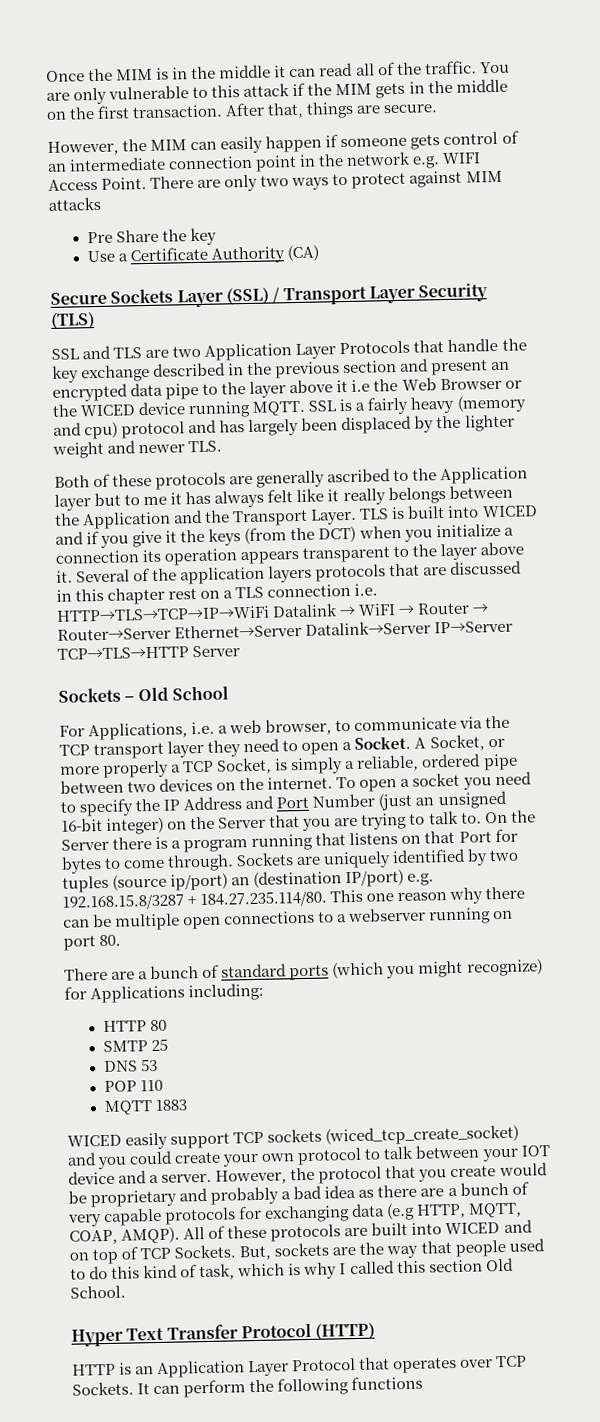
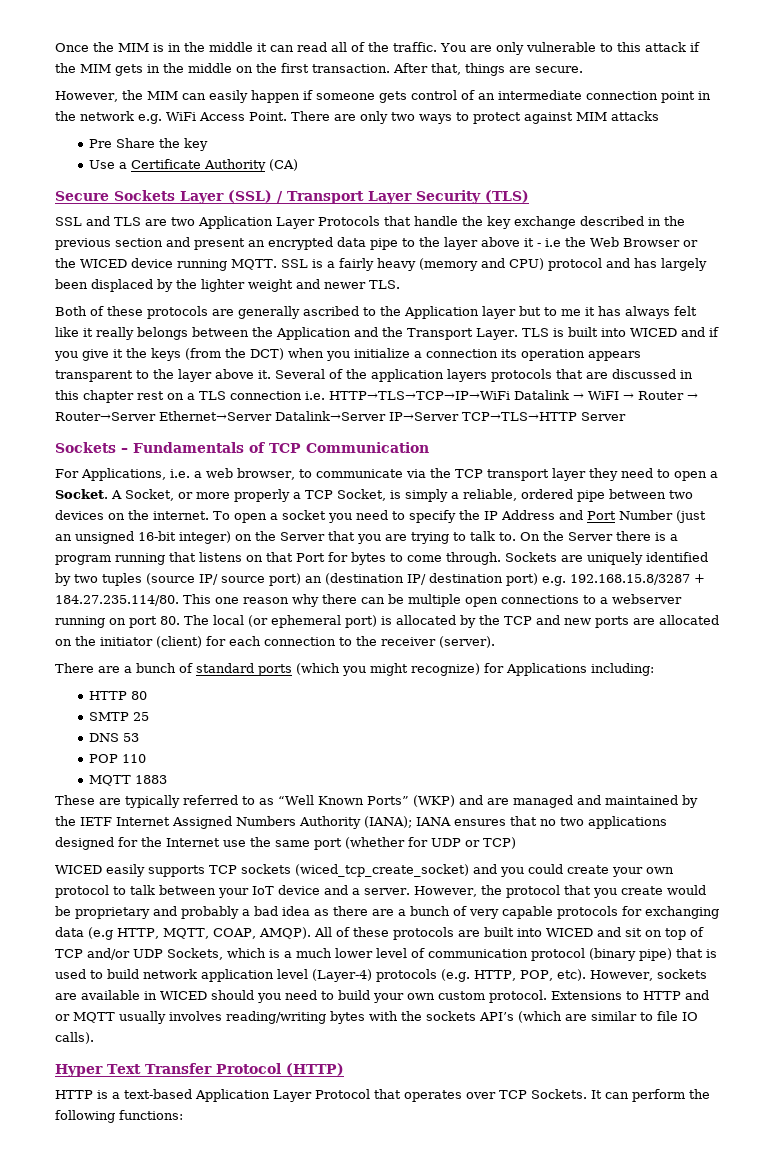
[442,152,482,165] WIFI -> [166,112,196,121] WiFi
(349, 386) none -> [537,243,541,247] -
[84,421,119,440] cpu) -> [508,258,544,270] CPU)
[137,685,229,702] Old School -> [133,442,429,453] Fundamentals of TCP Communication
[170,868,405,891] ip/port) an (destination IP/port) -> [199,573,538,586] IP/ source port) an (destination IP/ destination port)
(122, 940) none -> [184,615,719,628] [55,636,495,648] The local (or ephemeral port) is allocated by the TCP and new ports are allocated on the initiator (client) for each connection to the receiver (server).
(187, 1105) none -> [55,795,698,808] [55,816,667,829] [55,837,516,850] // These are typically referred to as “Well Known Ports” (WKP) and are managed and maintained by the IETF Internet Assigned Numbers Authority (IANA); IANA ensures that no two applications designed for the Internet use the same port (whether for UDP or TCP)
[170,1132,231,1149] support -> [148,865,205,877] supports
[520,1145,550,1157] IOT -> [252,886,274,895] IoT
(533, 1226) none -> [624,928,642,937] sit
[174,1238,545,1261] [70,1257,514,1281] [70,1285,126,1299] Sockets. But, sockets are the way that people used to do this kind of task, which is why I called this section Old School. -> [87,948,717,961] [55,969,707,982] [55,990,709,1003] [55,1011,698,1024] [55,1032,94,1044] and/or UDP Sockets, which is a much lower level of communication protocol (binary pipe) that is used to build network application level (Layer-4) protocols (e.g. HTTP, POP, etc). However, sockets are available in WICED should you need to build your own custom protocol. Extensions to HTTP and or MQTT usually involves reading/writing bytes with the sockets API’s (which are similar to file IO calls).
[135,1366,155,1375] an -> [112,1089,192,1099] a text-based
[351,1375,424,1391] functions -> [119,1110,183,1120] functions:

